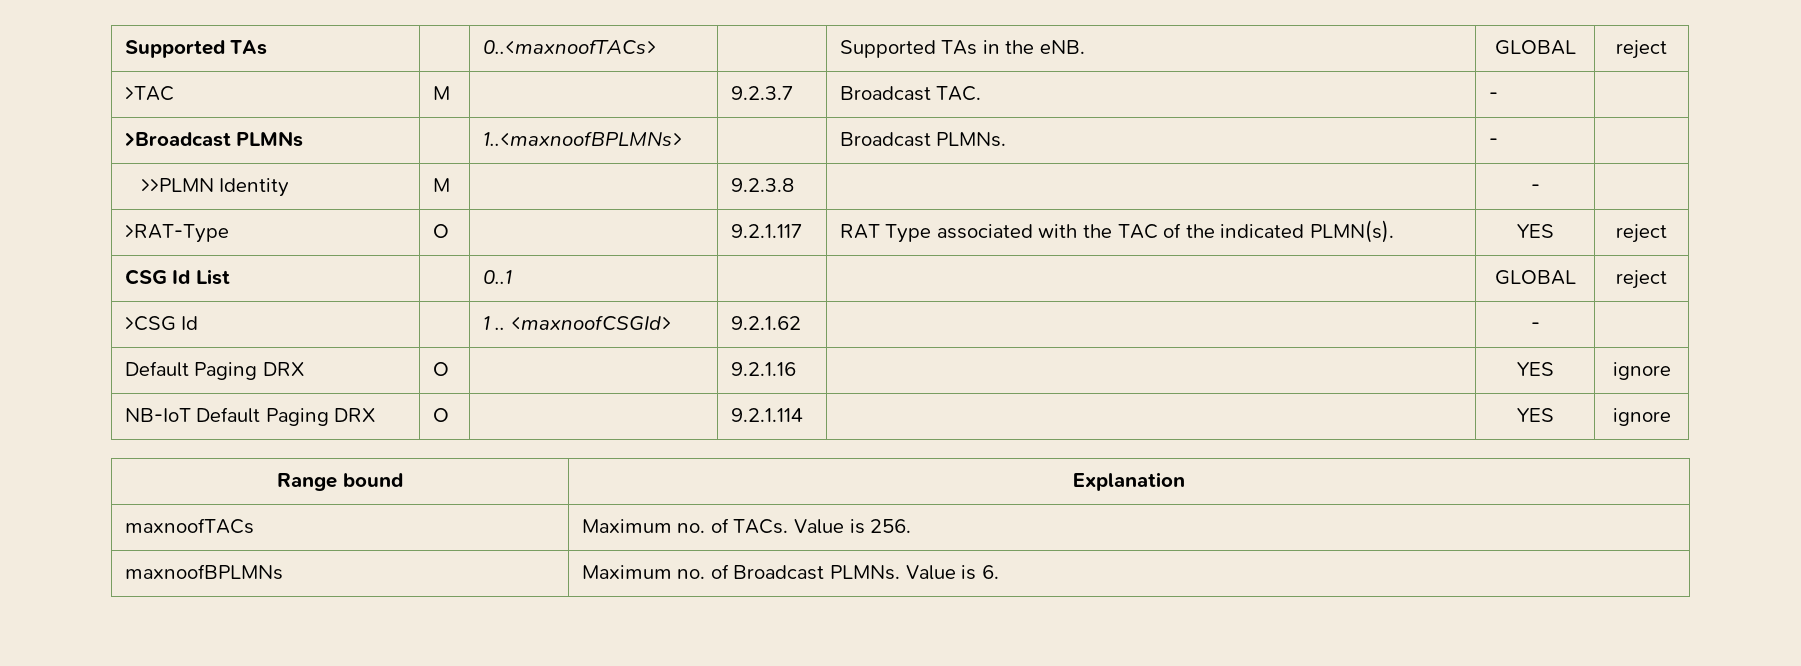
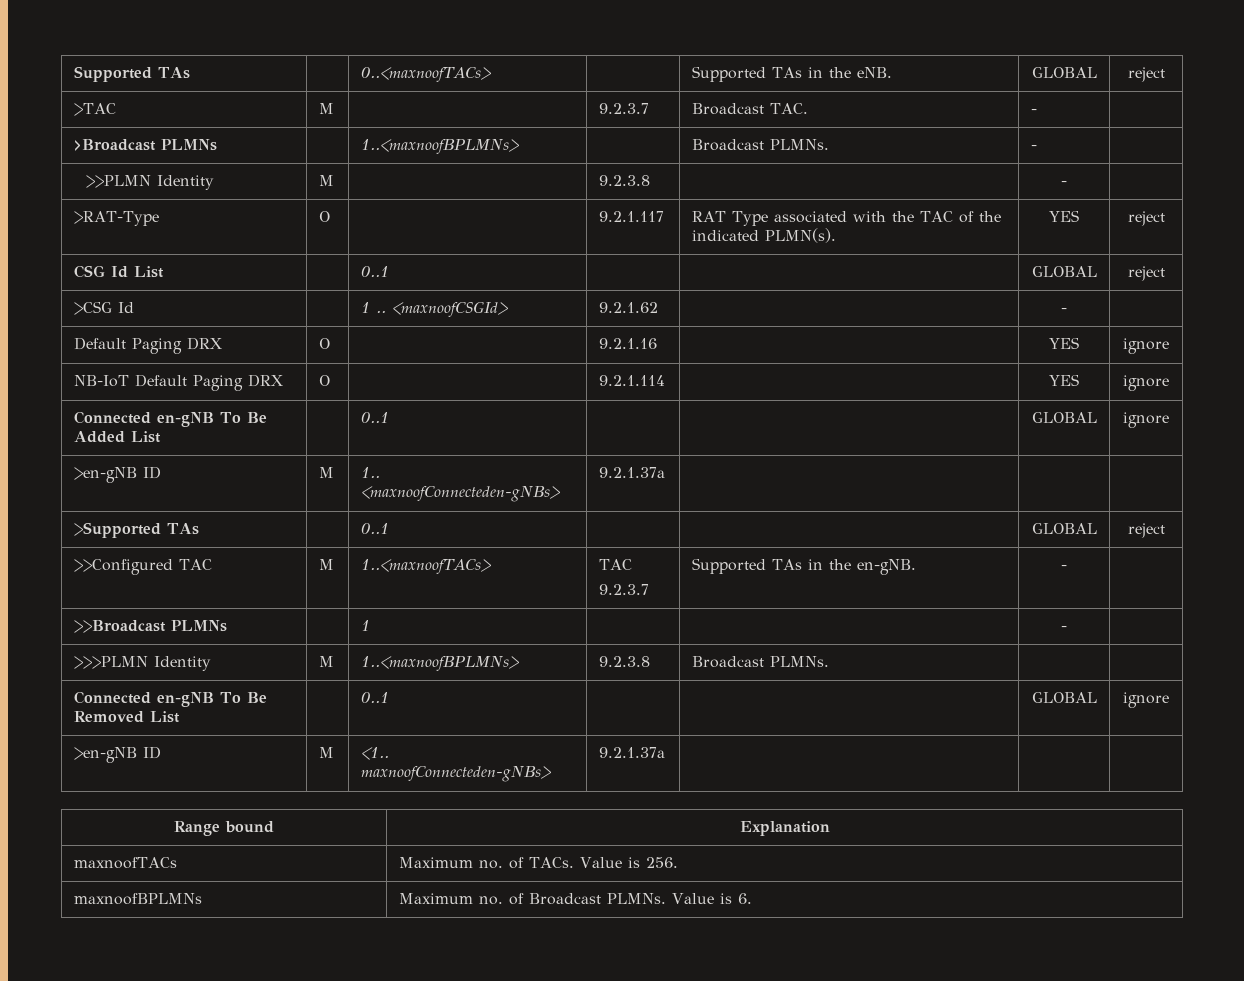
(1671, 417) none -> [73,411,267,427] [73,431,161,443] [360,412,389,423] [1031,412,1097,423] [1123,412,1169,428] [73,466,161,483] [318,467,334,478] [360,467,380,478] [360,486,561,502] [598,467,665,478] [73,522,199,538] [360,523,389,534] [1031,523,1097,534] [1127,523,1165,538] [73,559,212,575] [318,559,334,570] [360,559,492,574] [598,559,632,570] [598,584,649,595] [691,558,916,575] [1061,565,1067,570] [73,620,227,633] [360,620,370,631] [1061,626,1067,631] [73,656,211,671] [318,656,334,667] [360,656,520,671] [598,656,650,667] [691,656,829,668] [73,691,267,707] [73,711,180,723] [360,692,389,703] [1031,692,1097,703] [1123,692,1169,708] [73,746,161,763] [318,747,334,758] [360,747,389,760] [360,766,552,782] [598,747,665,758] // Connected en-gNB To Be Added List | | 0..1 | | | GLOBAL | ignore // >en-gNB ID | M | 1.. <maxnoofConnecteden-gNBs> | 9.2.1.37a | | | // >Supported TAs | | 0..1 | | | GLOBAL | reject // >>Configured TAC | M | 1..<maxnoofTACs> | TAC // 9.2.3.7 | Supported TAs in the en-gNB. | - | // >>Broadcast PLMNs | | 1 | | | - | // >>>PLMN Identity | M | 1..<maxnoofBPLMNs> | 9.2.3.8 | Broadcast PLMNs. | | // Connected en-gNB To Be Removed List | | 0..1 | | | GLOBAL | ignore // >en-gNB ID | M | <1.. maxnoofConnecteden-gNBs> | 9.2.1.37a | | |

